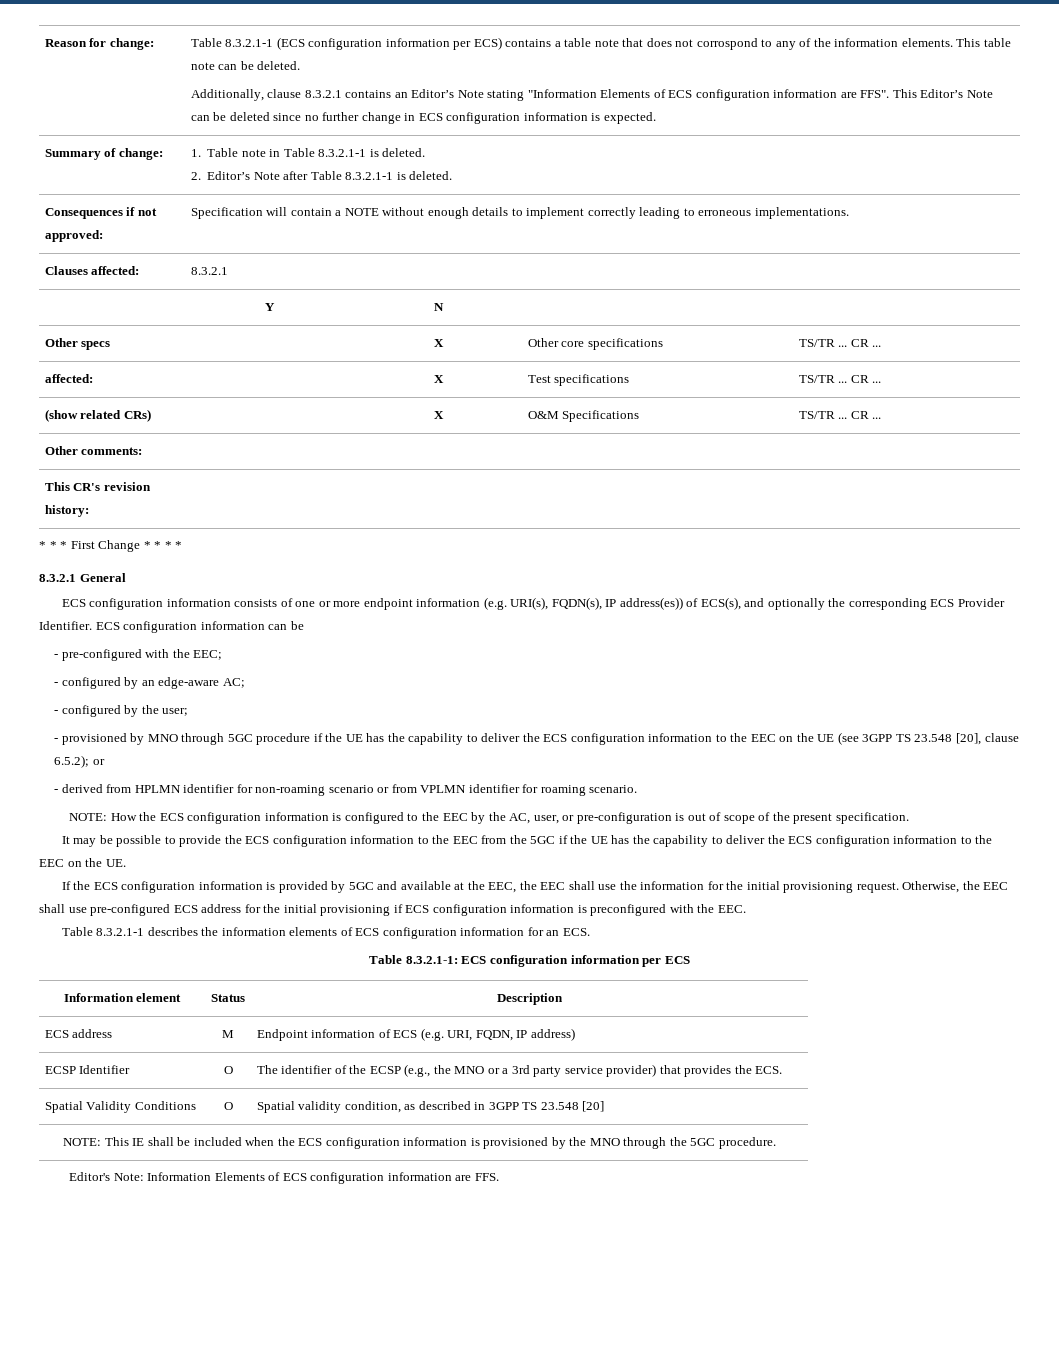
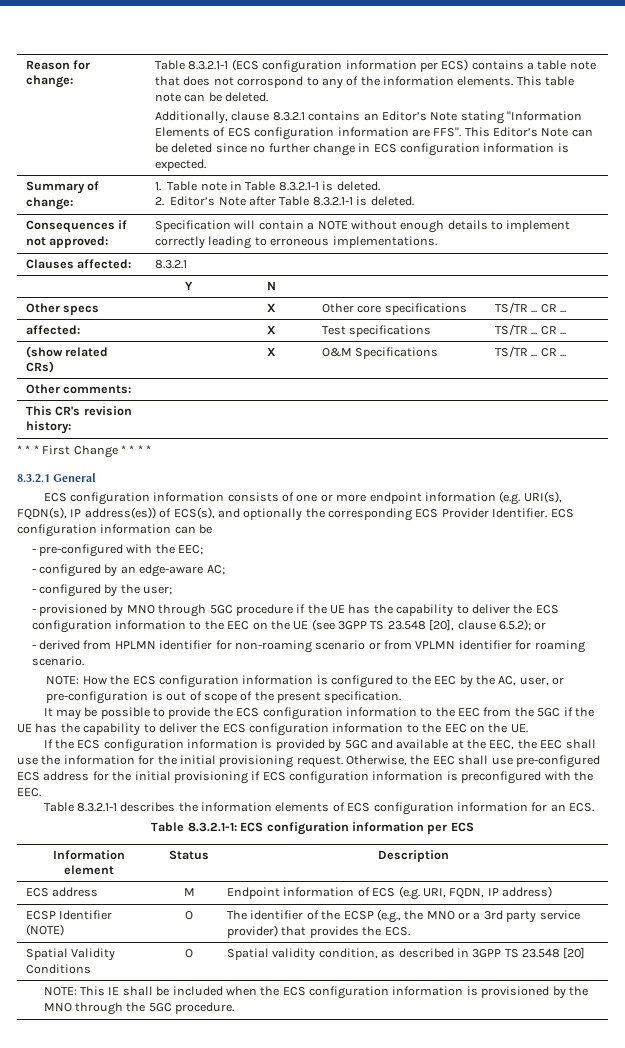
(131, 1069) none -> [26,924,65,936] (NOTE)
[69,1172,499,1184] // Editor's Note: Information Elements of ECS configuration information are FFS. -> (235, 1008) none

